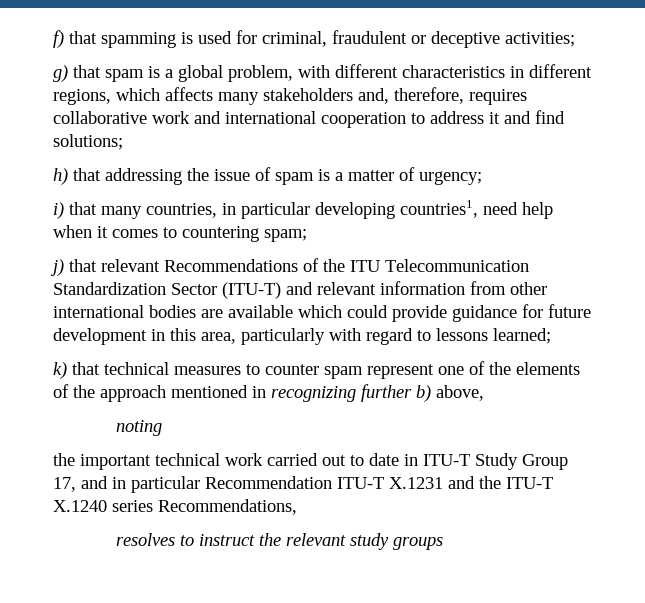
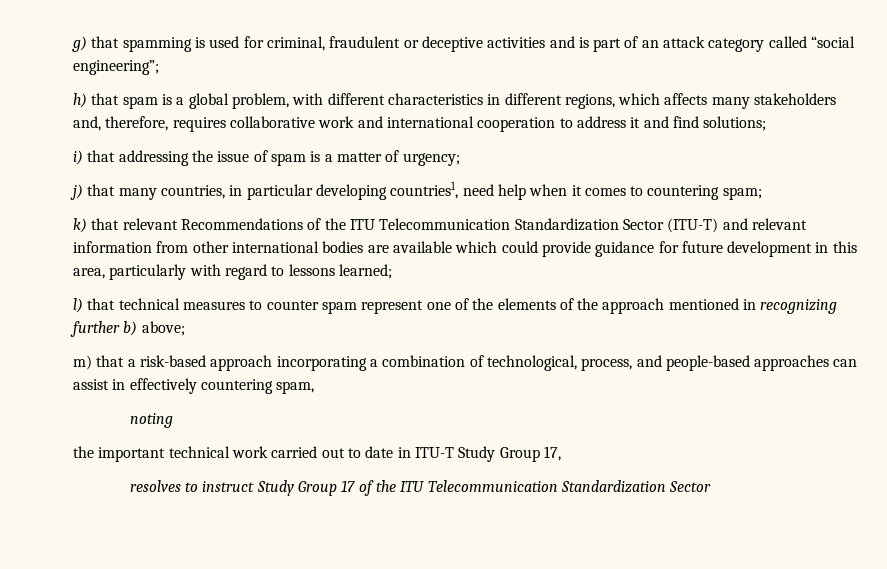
[53,30,64,48] f) -> [72,36,87,52] g)
[505,32,575,47] [53,65,68,82] activities; // g) -> [487,36,856,52] [73,60,159,75] [73,93,87,108] activities and is part of an attack category called “social engineering”; // h)
[53,168,68,185] h) -> [73,150,83,165] i)
[53,202,64,219] i) -> [70,184,83,200] j)
[51,259,64,276] j) -> [73,218,87,233] k)
[53,362,67,379] k) -> [73,298,83,313] l)
[436,385,484,401] above, -> [141,321,185,336] [73,355,858,371] [73,378,315,394] above; // m) that a risk-based approach incorporating a combination of technological, process, and people-based approaches can assist in effectively countering spam,
[81,476,553,493] [53,499,297,515] [116,533,444,550] and in particular Recommendation ITU-T X.1231 and the ITU-T X.1240 series Recommendations, // resolves to instruct the relevant study groups -> [129,480,712,496] // resolves to instruct Study Group 17 of the ITU Telecommunication Standardization Sector

